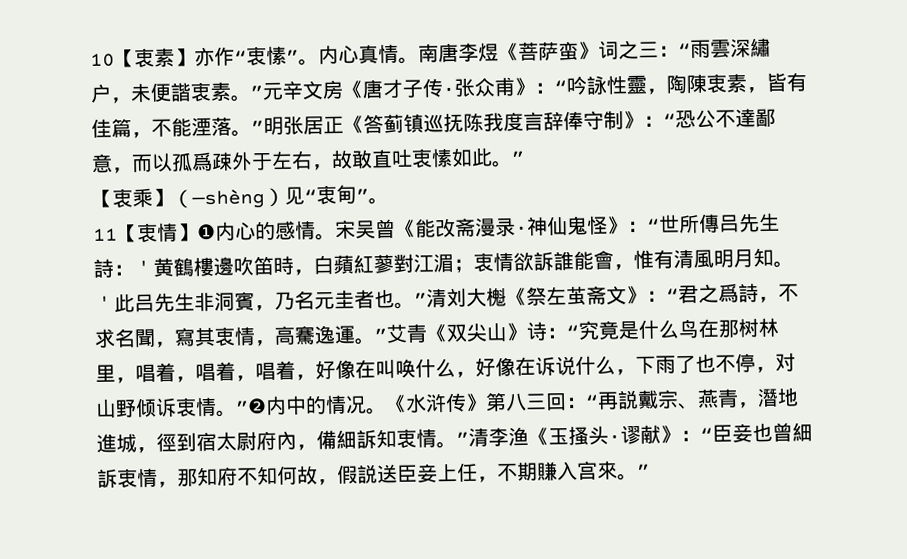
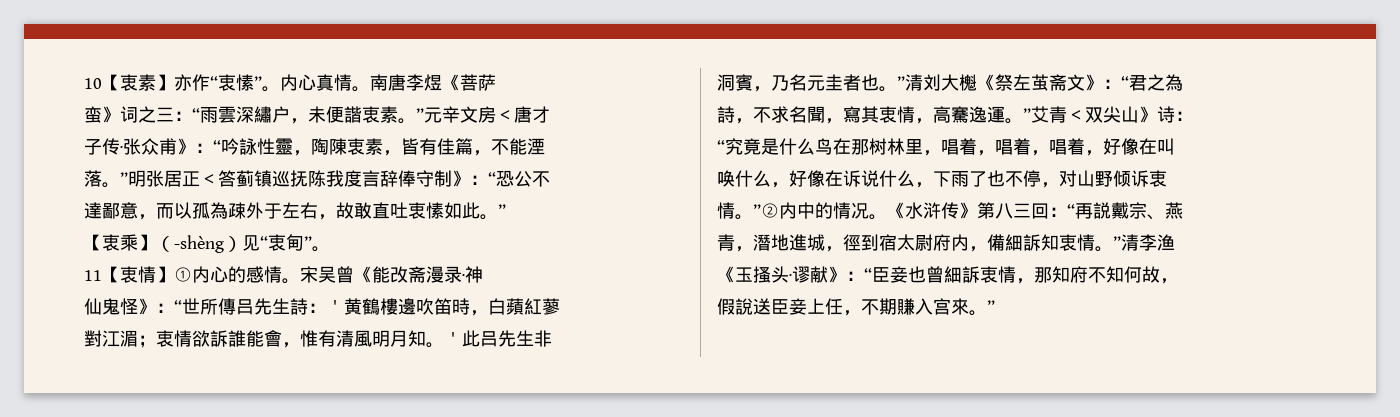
(559, 51) none -> (496, 82) //
[342,80,364,99] 《 -> [496,110,514,121] ＜
(404, 88) none -> (550, 114) //
(212, 126) none -> (545, 146) //
[343,115,364,134] 《 -> [200,174,218,185] ＜
(736, 118) none -> (550, 179) //
[191,151,213,172] 爲 -> [210,202,228,219] 為
[191,189,265,210] —shèng -> [174,235,224,253] -shèng
[197,223,216,241] ❶ -> [174,267,192,282] ①
(548, 226) none -> (483, 274) //
(394, 263) none -> (560, 306) //
(215, 301) none -> (552, 338) //
[718,283,739,303] 爲 -> [1165,74,1183,91] 為 //
[426,324,448,343] 《 -> [1067,110,1085,121] ＜
(567, 333) none -> (1193, 116) //
(396, 368) none -> (1175, 146) //
[195,396,267,417] 情。”❷ -> [717,202,779,220] // 情。”②
(719, 398) none -> (1183, 210) //
[276,430,297,450] 內 -> [951,234,969,251] 内
(529, 436) none -> (1175, 242) //
[337,464,378,484] 假説 -> [717,298,753,315] // 假說

